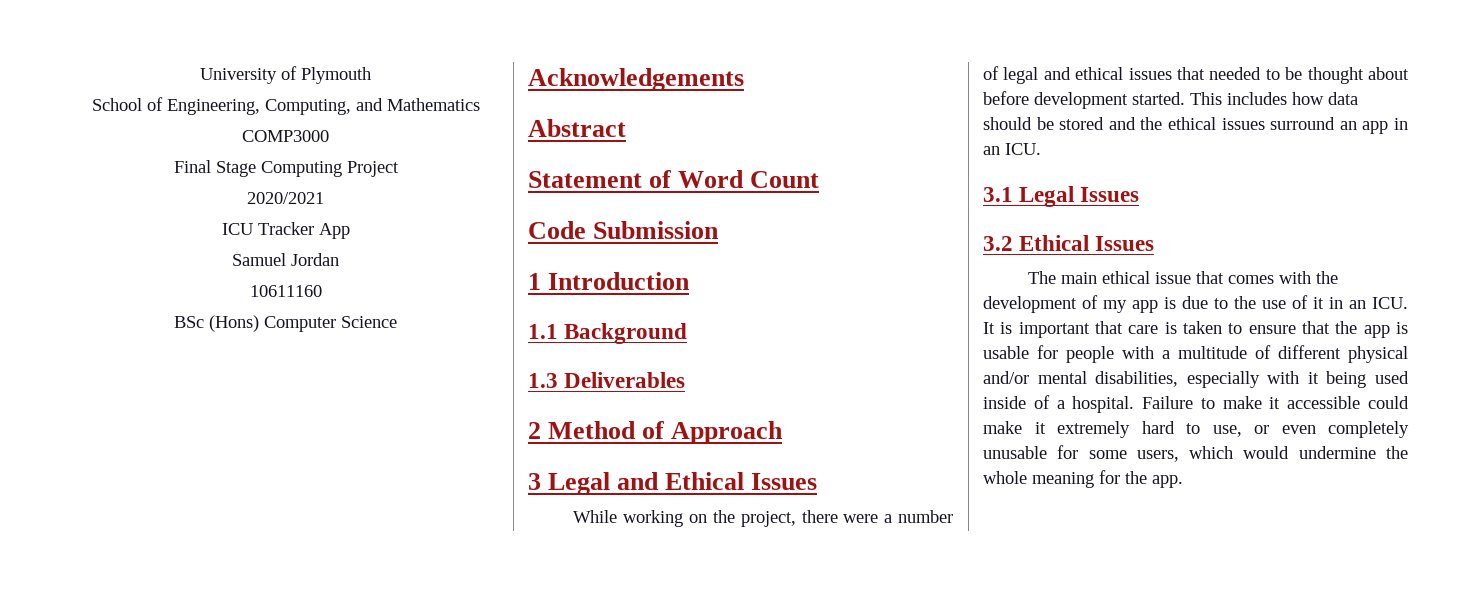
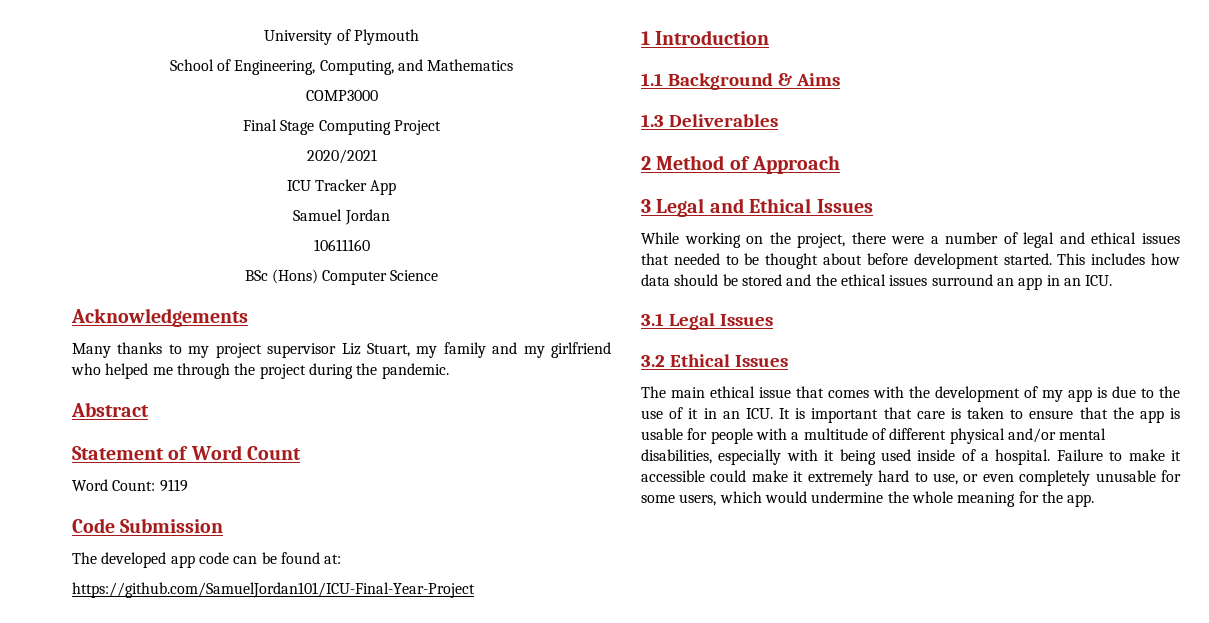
(744, 79) none -> [72,342,611,358] [71,363,449,379] // Many thanks to my project supervisor Liz Stuart, my family and my girlfriend who helped me through the project during the pandemic.
(820, 179) none -> [72,479,188,492] // Word Count: 9119
(720, 230) none -> [72,552,342,568] [72,582,475,598] // The developed app code can be found at: // https://github.com/SamuelJordan101/ICU-Final-Year-Project
(688, 333) none -> [777,73,840,86] & Aims

